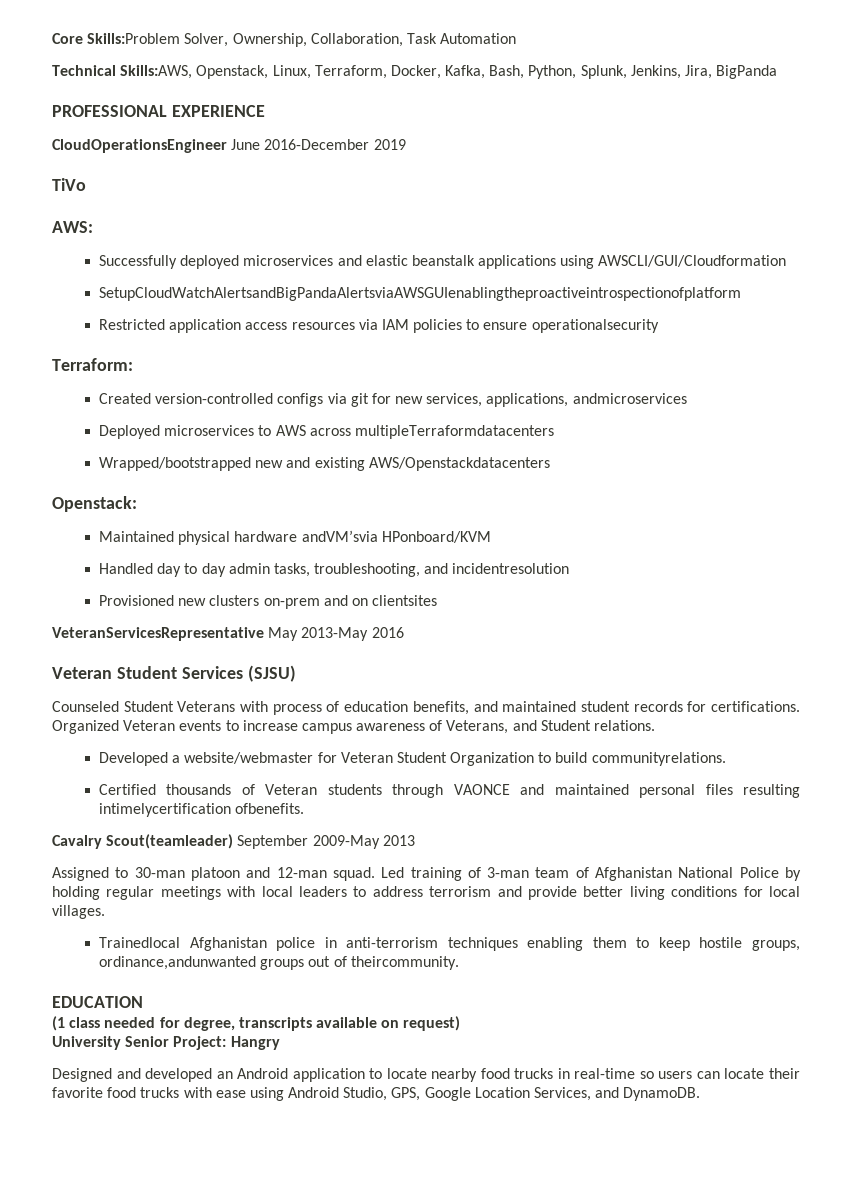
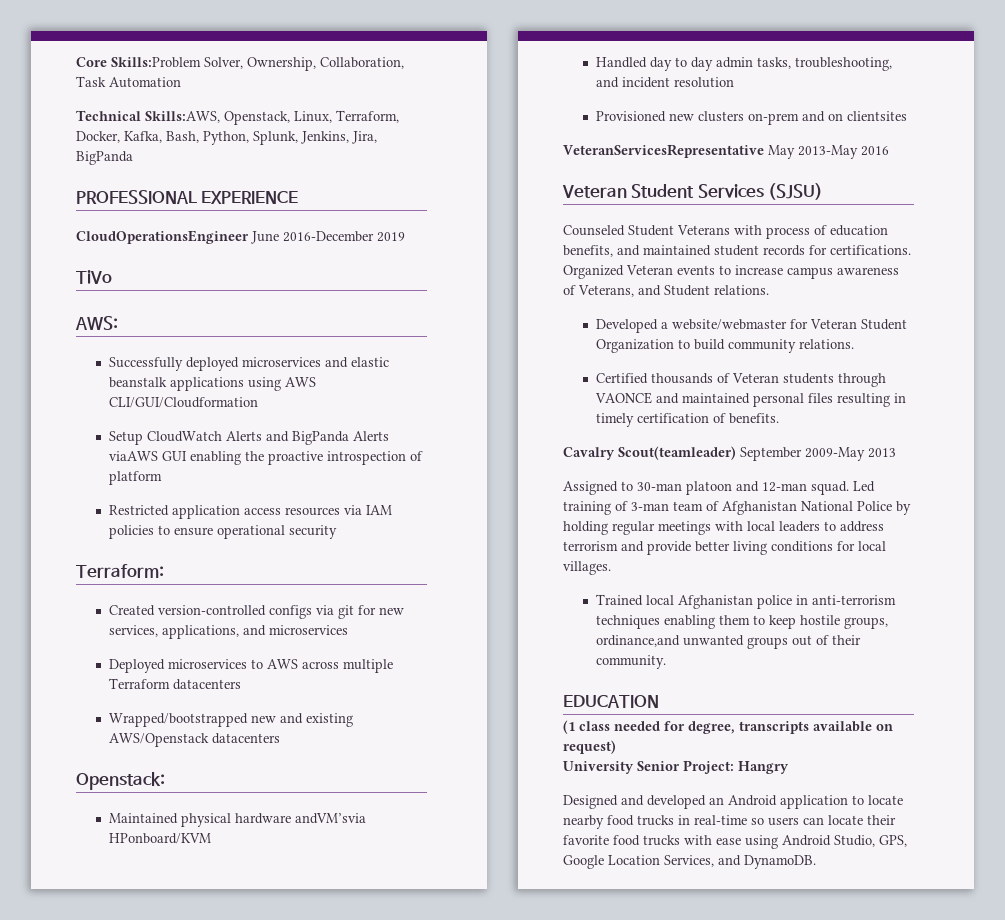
[598,255,787,267] [98,287,741,301] AWSCLI/GUI/Cloudformation // SetupCloudWatchAlertsandBigPandaAlertsviaAWSGUIenablingtheproactiveintrospectionofplatform -> [284,377,316,387] [108,397,258,408] [108,431,389,445] [108,451,423,465] [108,471,162,485] AWS CLI/GUI/Cloudformation // Setup CloudWatch Alerts and BigPanda Alerts viaAWS GUI enabling the proactive introspection of platform
[531,319,659,333] operationalsecurity -> [216,525,337,539] operational security
[572,393,687,404] andmicroservices -> [242,625,348,636] and microservices
[354,425,554,439] multipleTerraformdatacenters -> [342,659,393,673] [108,678,241,690] multiple Terraform datacenters
[368,457,550,471] AWS/Openstackdatacenters -> [108,733,280,747] AWS/Openstack datacenters
[452,563,570,574] incidentresolution -> [621,77,734,88] incident resolution
[591,752,726,766] communityrelations. -> [727,339,854,353] community relations.
[98,803,305,817] intimelycertification ofbenefits. -> [893,393,906,403] [595,413,779,427] in timely certification of benefits.
[98,937,180,948] Trainedlocal -> [595,594,674,606] Trained local
[98,956,256,970] ordinance,andunwanted -> [595,635,744,647] ordinance,and unwanted
[350,956,459,970] theircommunity. -> [831,635,861,645] [595,655,666,669] their community.

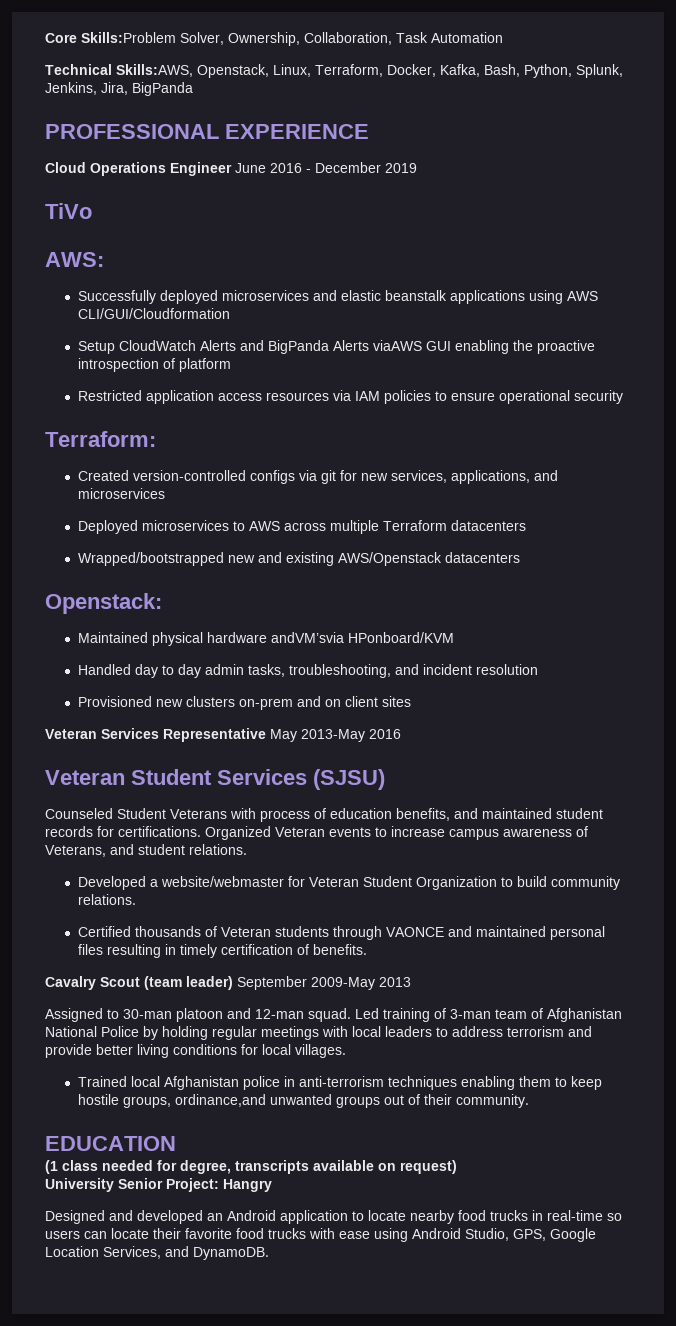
[76,230,374,244] CloudOperationsEngineer June 2016-December -> [45,162,381,176] Cloud Operations Engineer June 2016 - December
[846,111,907,121] [563,144,764,158] clientsites // VeteranServicesRepresentative -> [345,696,412,707] [45,728,266,742] client sites // Veteran Services Representative
[664,285,710,296] Student -> [138,844,185,855] student
[618,446,736,460] Scout(teamleader) -> [100,976,233,990] Scout (team leader)

